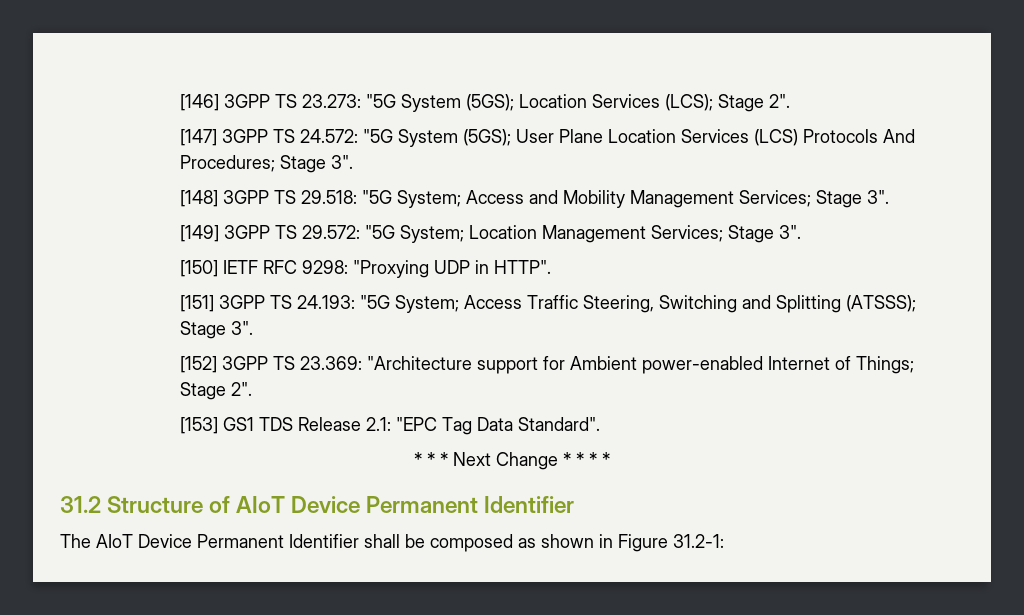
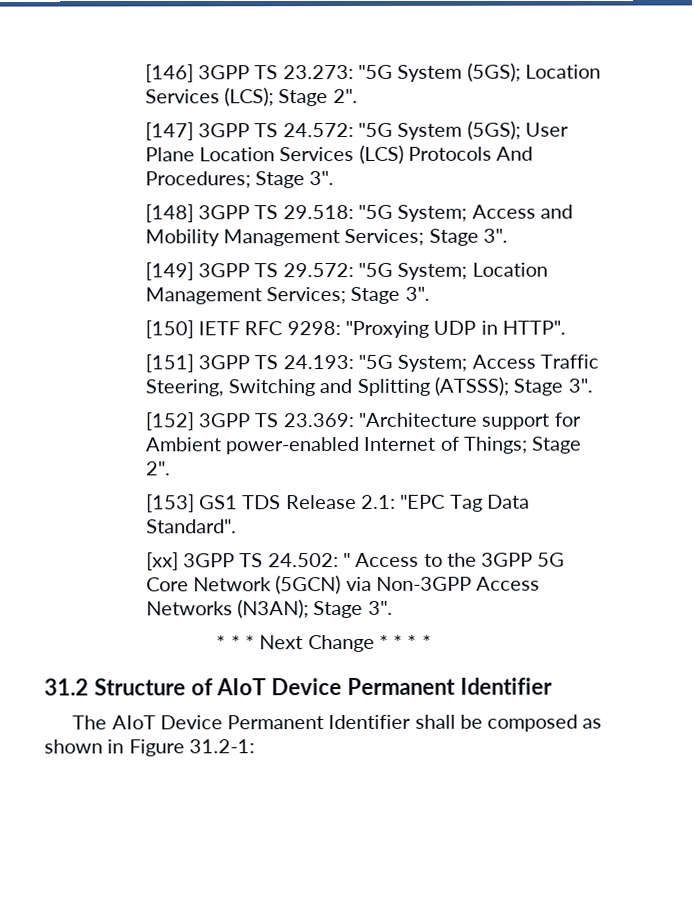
(600, 424) none -> [145,552,566,571] [145,575,541,595] [145,599,393,619] // [xx] 3GPP TS 24.502: " Access to the 3GPP 5G Core Network (5GCN) via Non-3GPP Access Networks (N3AN); Stage 3".

